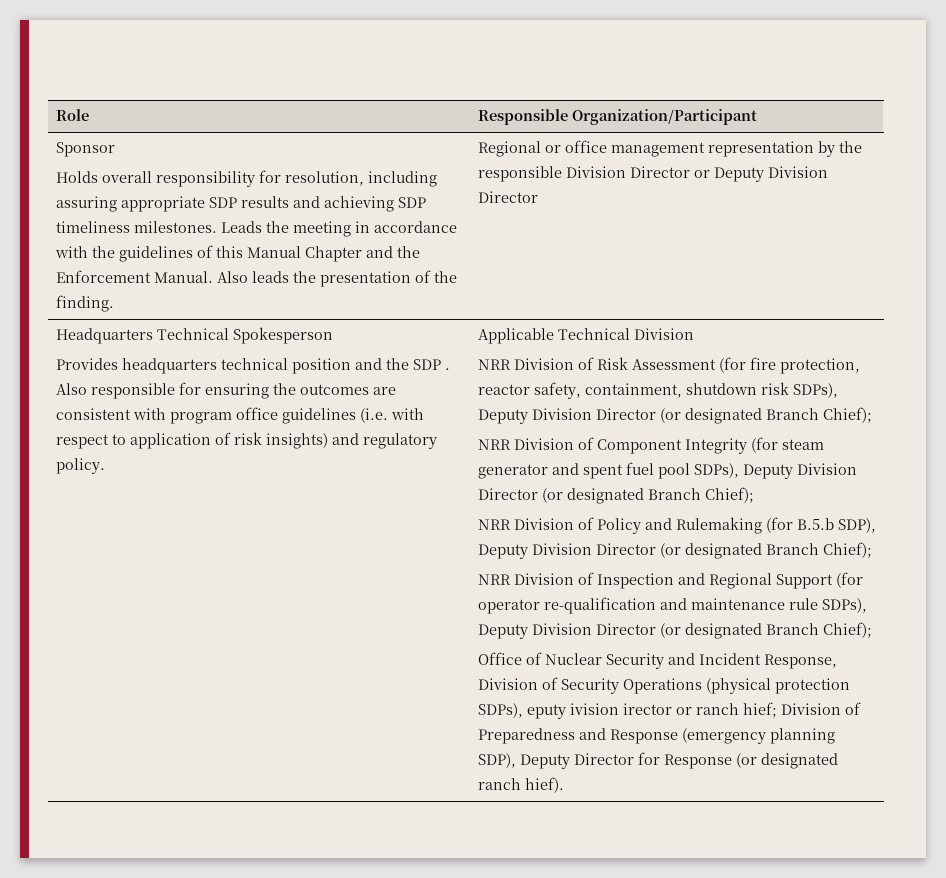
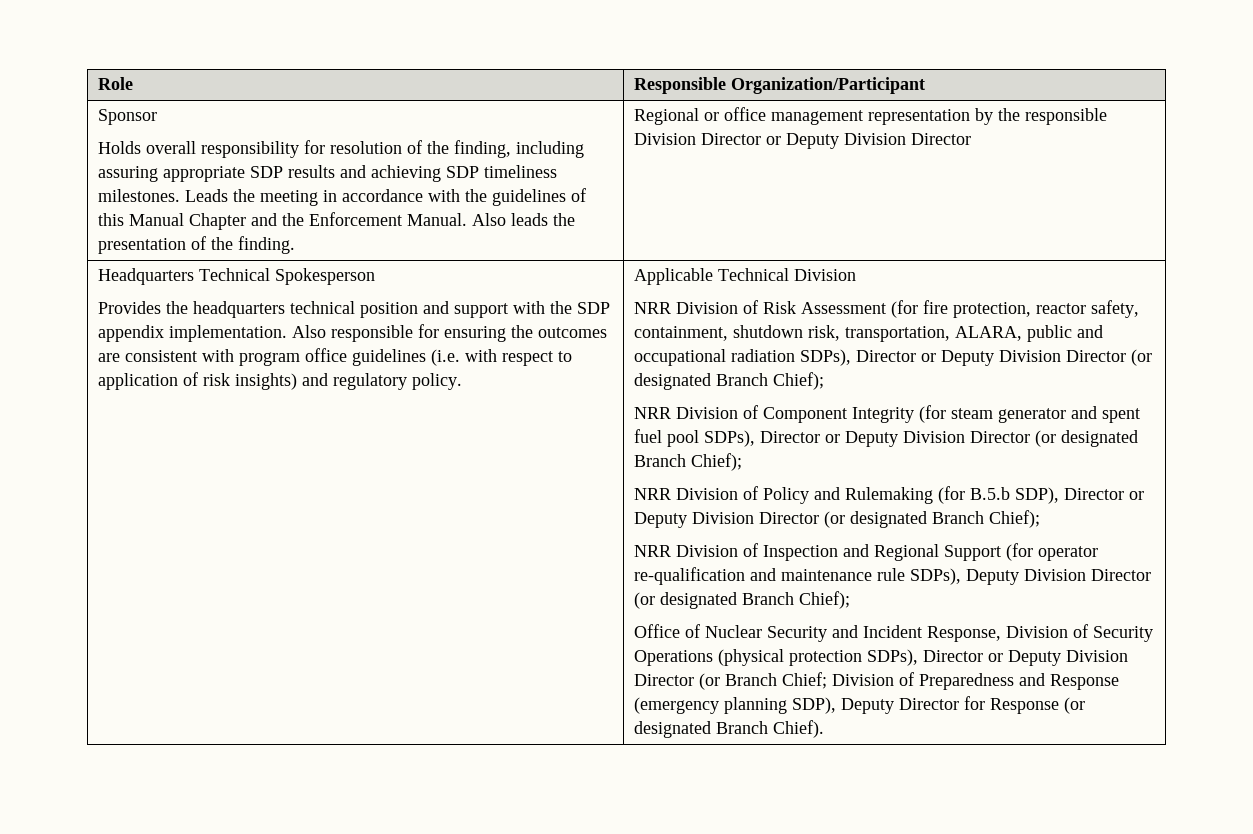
[284,171,364,186] resolution, -> [329,140,511,158] resolution of the finding,
(118, 364) none -> [165,301,188,314] the
[385,358,450,370] the SDP . -> [453,301,610,318] [97,325,287,342] support with the SDP appendix implementation.
[760,382,838,398] risk SDPs), -> [807,325,1103,342] [633,349,936,366] risk, transportation, ALARA, public and occupational radiation SDPs), Director or
(739, 470) none -> [759,431,840,443] Director or
(876, 525) none -> [1063,488,1144,500] Director or
[526,702,777,719] eputy ivision irector or ranch hief; -> [922,650,1128,666] [633,672,827,690] Director or Deputy Division Director (or Branch Chief;
[477,777,564,793] ranch hief). -> [715,720,824,738] Branch Chief).

